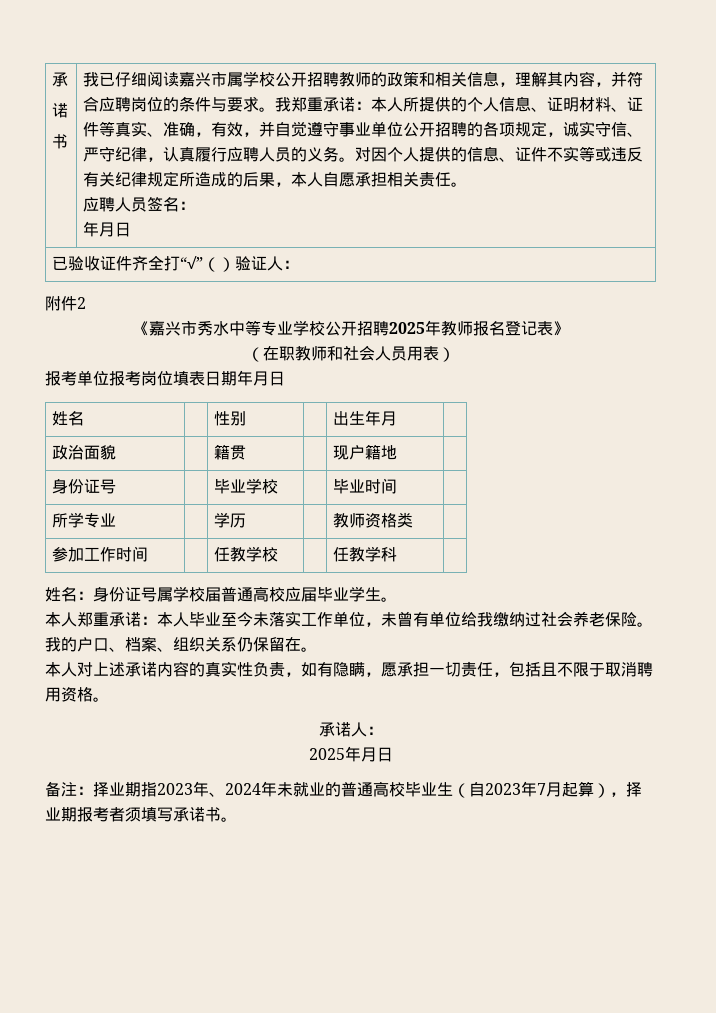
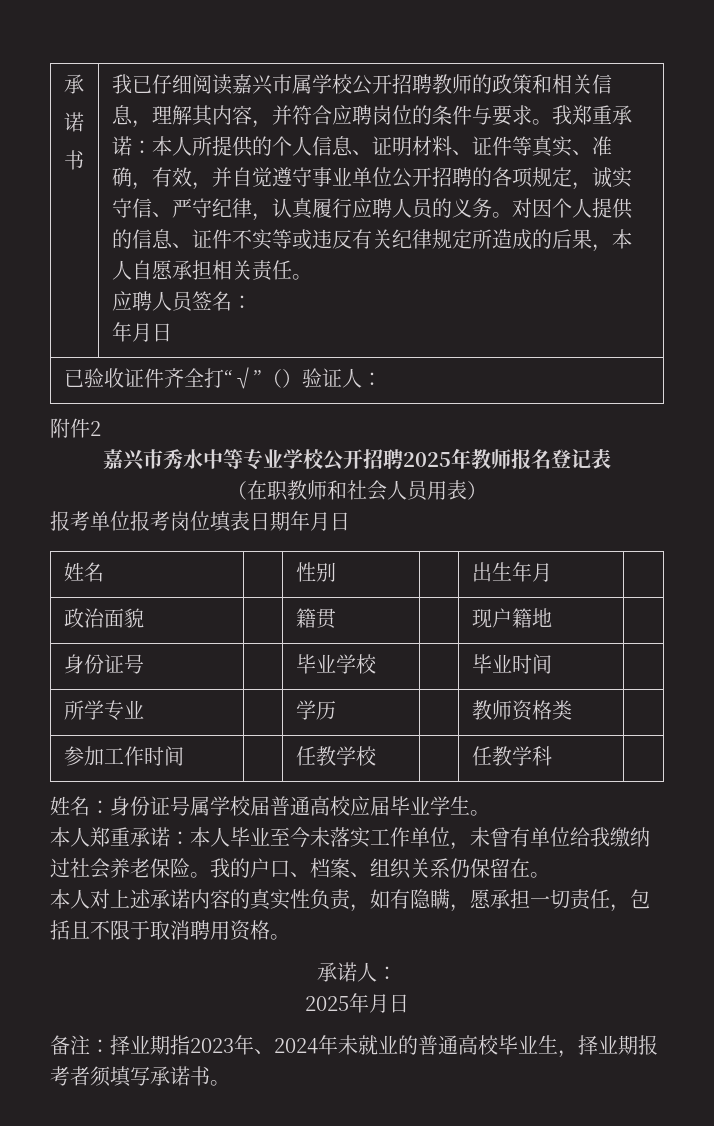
[133,321,149,336] 《 -> (101, 428) none
[553,321,569,336] 》 -> (611, 459) none
[453,781,610,798] （自2023年7月起算） -> (558, 1044) none

